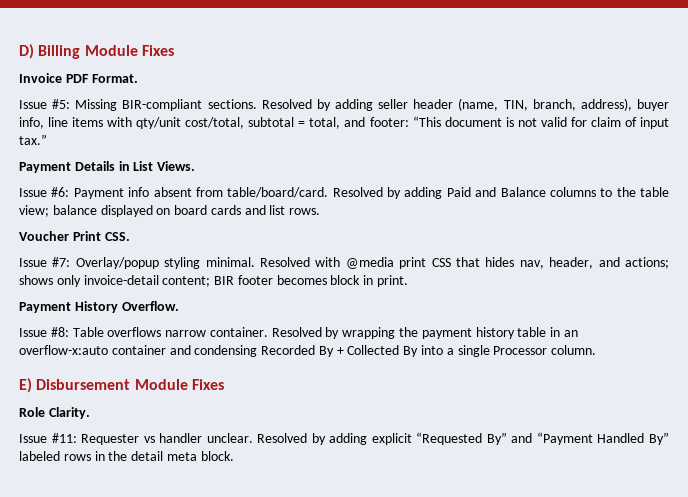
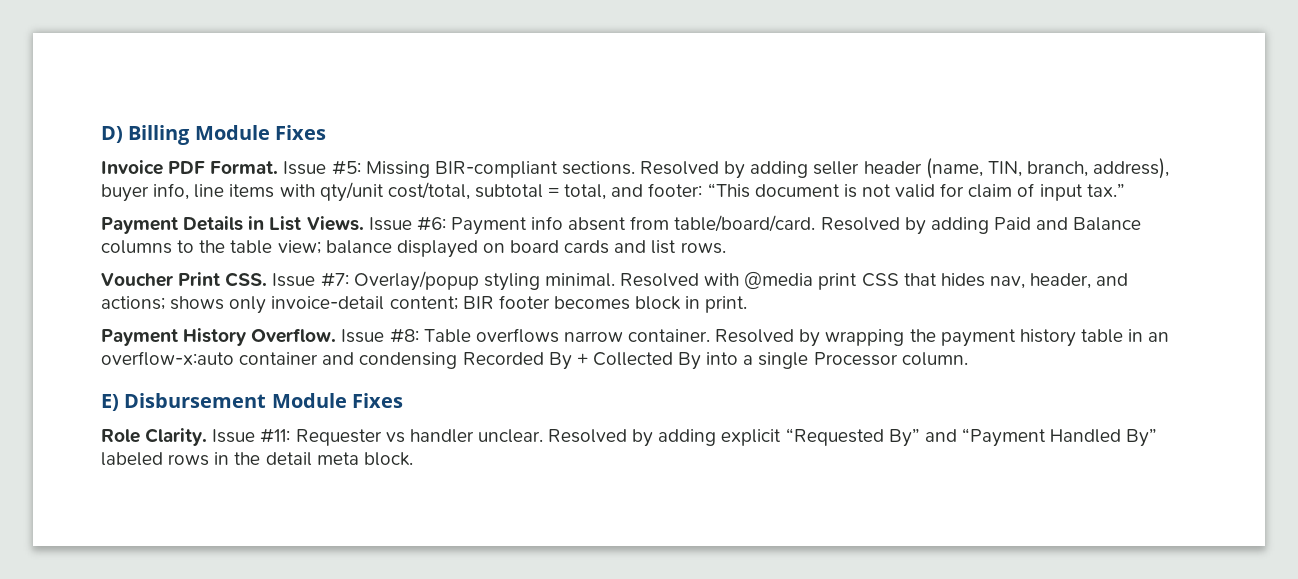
(138, 78) // -> (279, 167) none
(196, 166) // -> (364, 223) none
(130, 236) // -> (268, 279) none
(179, 306) // -> (337, 335) none
(90, 413) // -> (208, 437) none

